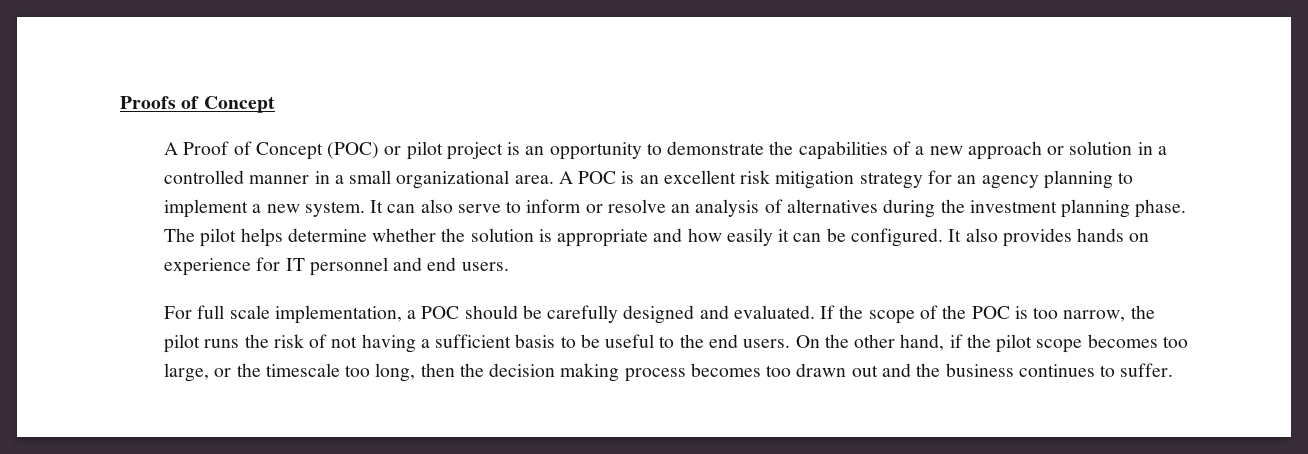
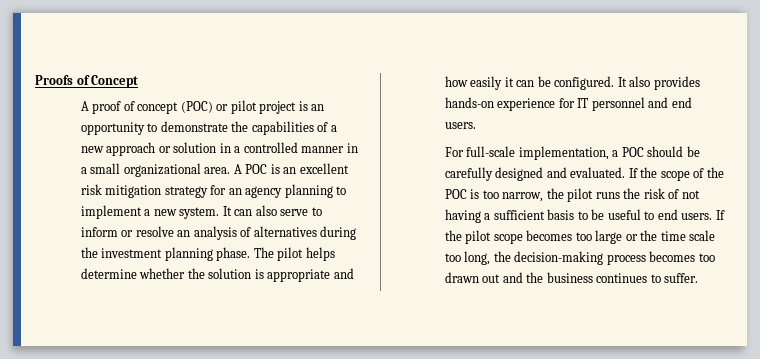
[183,141,323,160] Proof of Concept -> [92,101,179,114] proof of concept
[1077,228,1150,242] hands on -> [444,97,494,108] hands-on
[197,305,270,319] full scale -> [466,146,516,157] full-scale
[679,334,963,351] the end users. On the other hand, if -> [657,209,725,220] end users. If
[164,363,210,382] large, -> [595,230,623,244] large
[265,363,620,382] timescale too long, then the decision making -> [660,230,716,241] [444,251,604,265] time scale too long, the decision-making

